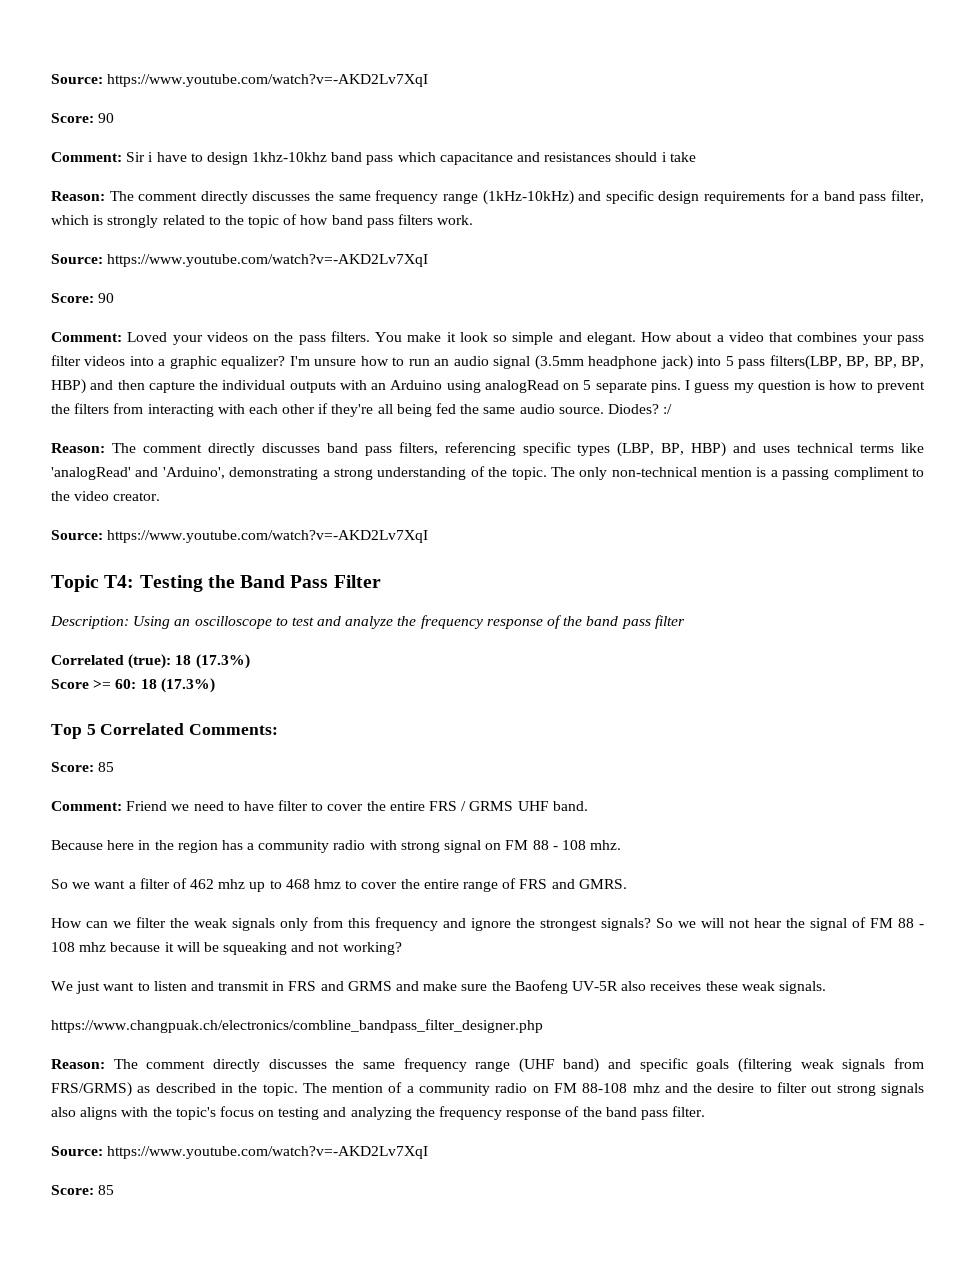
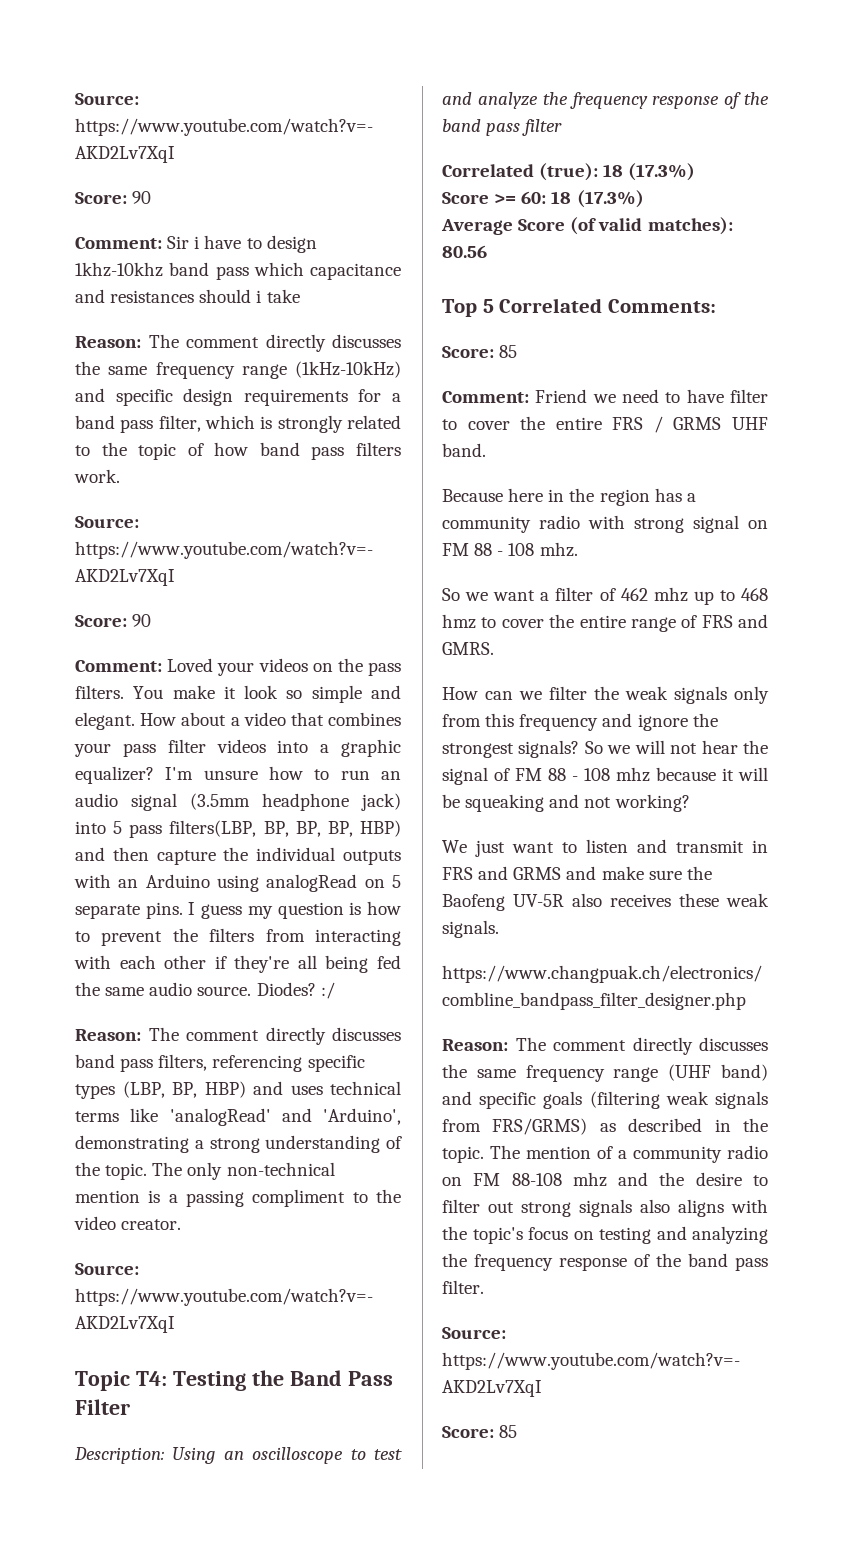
(215, 685) none -> [441,217,733,235] [442,245,487,258] // Average Score (of valid matches): 80.56

